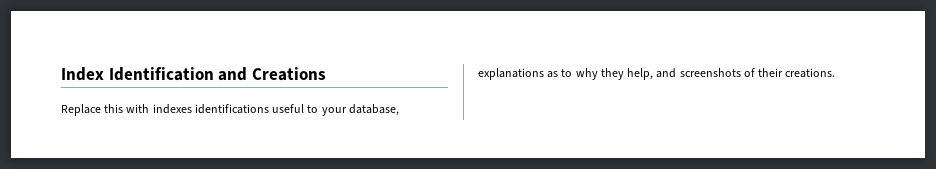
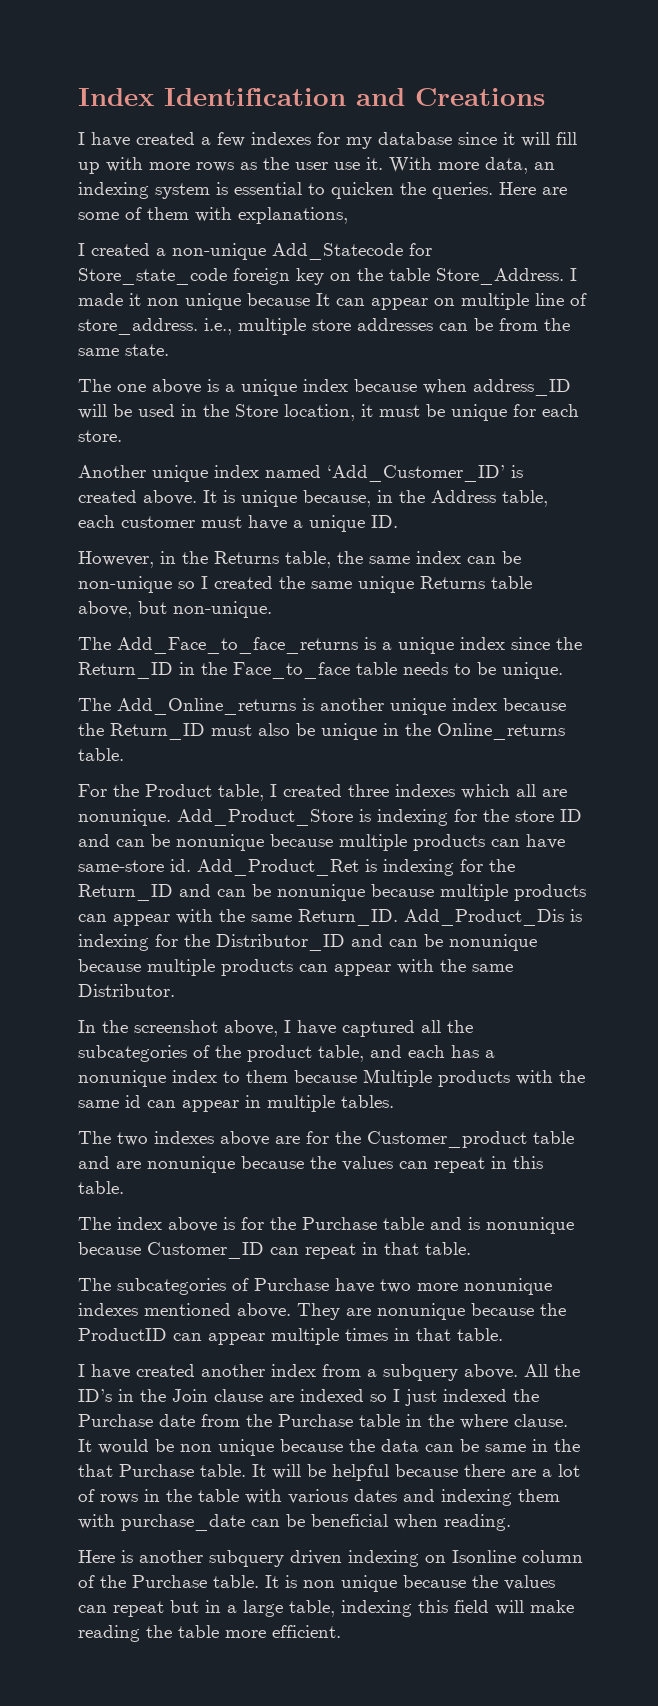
[61,104,399,116] [478,68,836,80] Replace this with indexes identifications useful to your database, explanations as to why they help, and screenshots of their creations. -> [78,132,577,149] [78,157,555,174] [78,182,567,199] [78,207,348,224] [78,243,432,260] [78,268,577,285] [78,293,587,310] [78,318,570,335] [78,344,169,356] [78,379,571,396] [78,404,579,421] [78,430,122,442] [78,465,523,482] [78,490,548,507] [78,515,398,532] [78,551,521,568] [78,576,532,593] [78,601,272,618] [78,637,582,654] [78,662,563,679] [78,698,566,715] [78,723,565,740] [78,748,124,761] [78,784,567,801] [78,809,582,826] [78,834,565,851] [78,859,515,876] [78,884,586,901] [78,909,582,926] [78,934,537,951] [78,959,513,976] [78,984,175,997] [78,1020,473,1037] [78,1045,495,1062] [78,1069,585,1087] [78,1095,394,1112] [78,1131,574,1148] [78,1156,543,1173] [78,1181,124,1194] [78,1217,574,1234] [78,1242,471,1259] [78,1278,552,1295] [78,1303,566,1320] [78,1328,503,1345] [78,1364,580,1381] [78,1389,539,1406] [78,1414,568,1429] [78,1439,580,1456] [78,1464,580,1481] [78,1489,560,1506] [78,1514,511,1531] [78,1550,583,1567] [78,1575,555,1592] [78,1600,574,1617] [78,1625,341,1642] I have created a few indexes for my database since it will fill up with more rows as the user use it. With more data, an indexing system is essential to quicken the queries. Here are some of them with explanations, // I created a non-unique Add_Statecode for Store_state_code foreign key on the table Store_Address. I made it non unique because It can appear on multiple line of store_address. i.e., multiple store addresses can be from the same state. // The one above is a unique index because when address_ID will be used in the Store location, it must be unique for each store. // Another unique index named ‘Add_Customer_ID’ is created above. It is unique because, in the Address table, each customer must have a unique ID. // However, in the Returns table, the same index can be non-unique so I created the same unique Returns table above, but non-unique. // The Add_Face_to_face_returns is a unique index since the Return_ID in the Face_to_face table needs to be unique. // The Add_Online_returns is another unique index because the Return_ID must also be unique in the Online_returns table. // For the Product table, I created three indexes which all are nonunique. Add_Product_Store is indexing for the store ID and can be nonunique because multiple products can have same-store id. Add_Product_Ret is indexing for the Return_ID and can be nonunique because multiple products can appear with the same Return_ID. Add_Product_Dis is indexing for the Distributor_ID and can be nonunique because multiple products can appear with the same Distributor. // In the screenshot above, I have captured all the subcategories of the product table, and each has a nonunique index to them because Multiple products with the same id can appear in multiple tables. // The two indexes above are for the Customer_product table and are nonunique because the values can repeat in this table. // The index above is for the Purchase table and is nonunique because Customer_ID can repeat in that table. // The subcategories of Purchase have two more nonunique indexes mentioned above. They are nonunique because the ProductID can appear multiple times in that table. // I have created another index from a subquery above. All the ID’s in the Join clause are indexed so I just indexed the Purchase date from the Purchase table in the where clause. It would be non unique because the data can be same in the that Purchase table. It will be helpful because there are a lot of rows in the table with various dates and indexing them with purchase_date can be beneficial when reading. // Here is another subquery driven indexing on Isonline column of the Purchase table. It is non unique because the values can repeat but in a large table, indexing this field will make reading the table more efficient.

